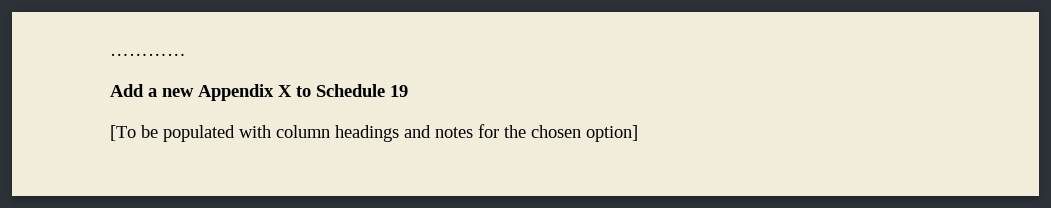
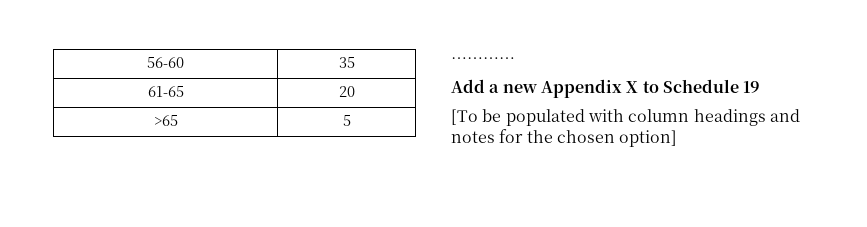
(110, 54) none -> [147,57,184,68] [338,57,355,68] [147,86,184,97] [338,86,355,97] [153,115,178,126] [342,115,351,126] 56-60 | 35 // 61-65 | 20 // >65 | 5 //

